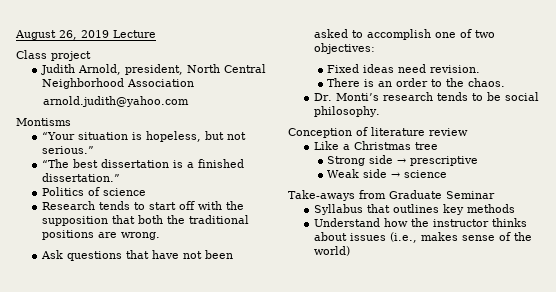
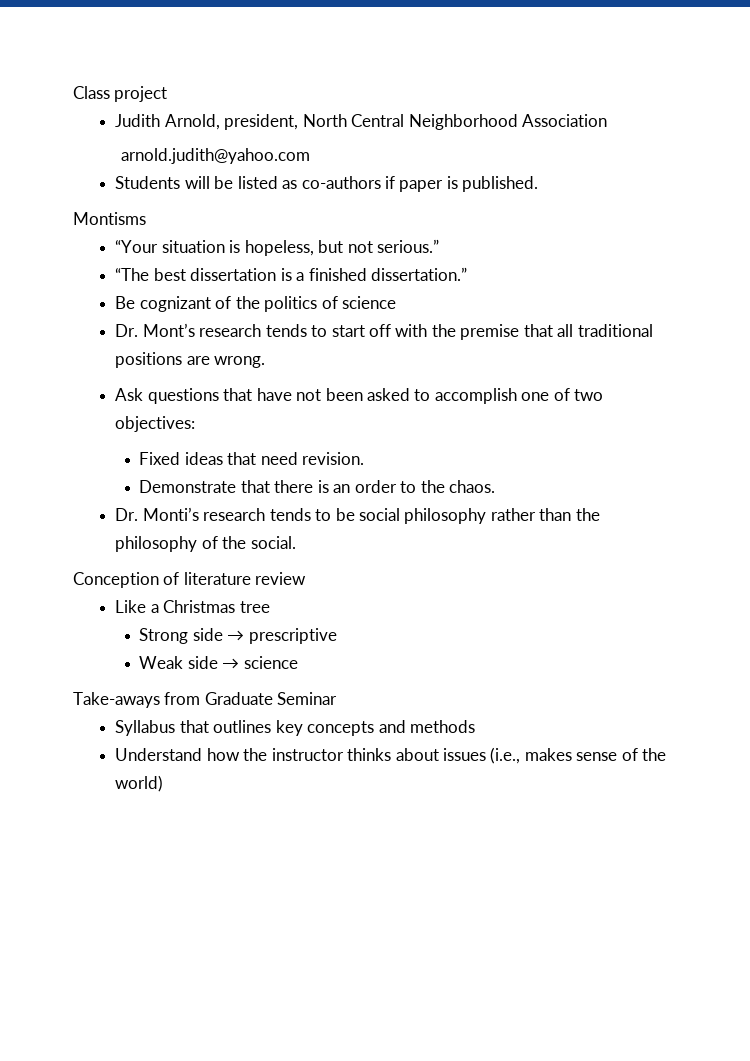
[15,30,156,40] August 26, 2019 Lecture // -> (73, 92) none
(190, 101) none -> [115,176,539,192] // Students will be listed as co-authors if paper is published.
[41,187,84,196] Politics -> [115,296,318,312] Be cognizant of the politics
[41,201,95,210] Research -> [115,323,262,337] Dr. Mont’s research
[41,215,185,226] supposition that both the -> [460,324,574,340] premise that all
(395, 68) none -> [227,452,257,465] that
[327,78,361,87] There -> [139,480,314,493] Demonstrate that there
[313,106,380,117] philosophy. -> [404,508,600,524] [115,536,296,552] philosophy rather than the philosophy of the social.
(464, 209) none -> [307,720,406,736] concepts and

